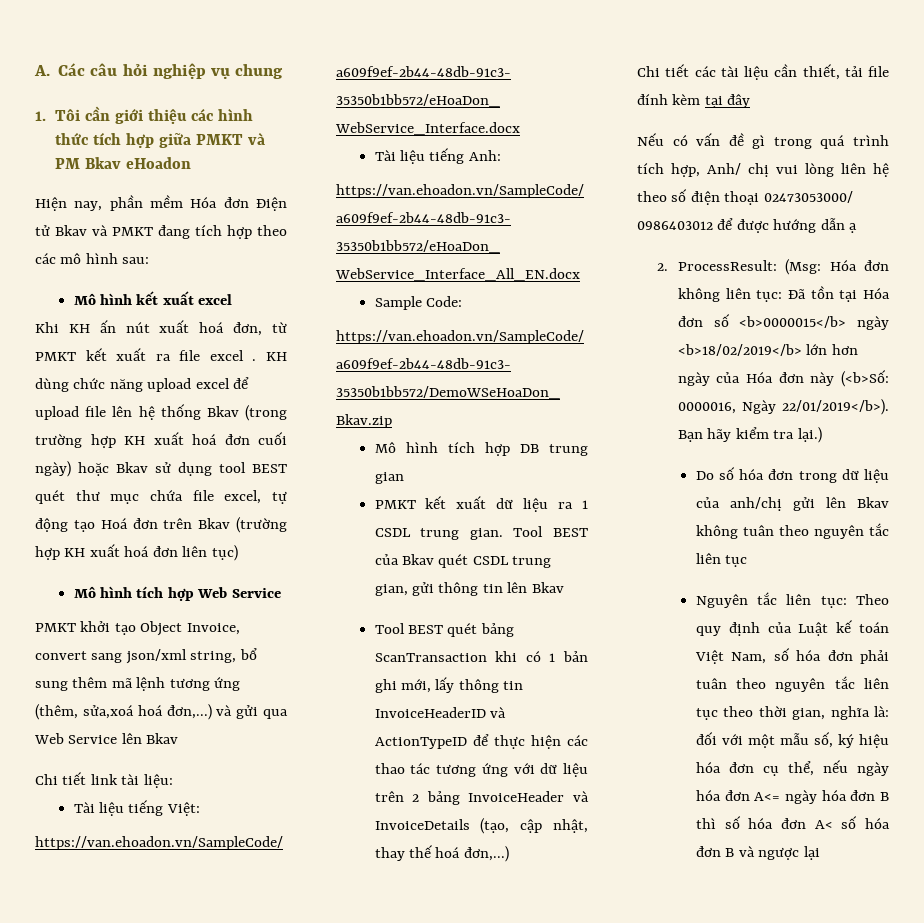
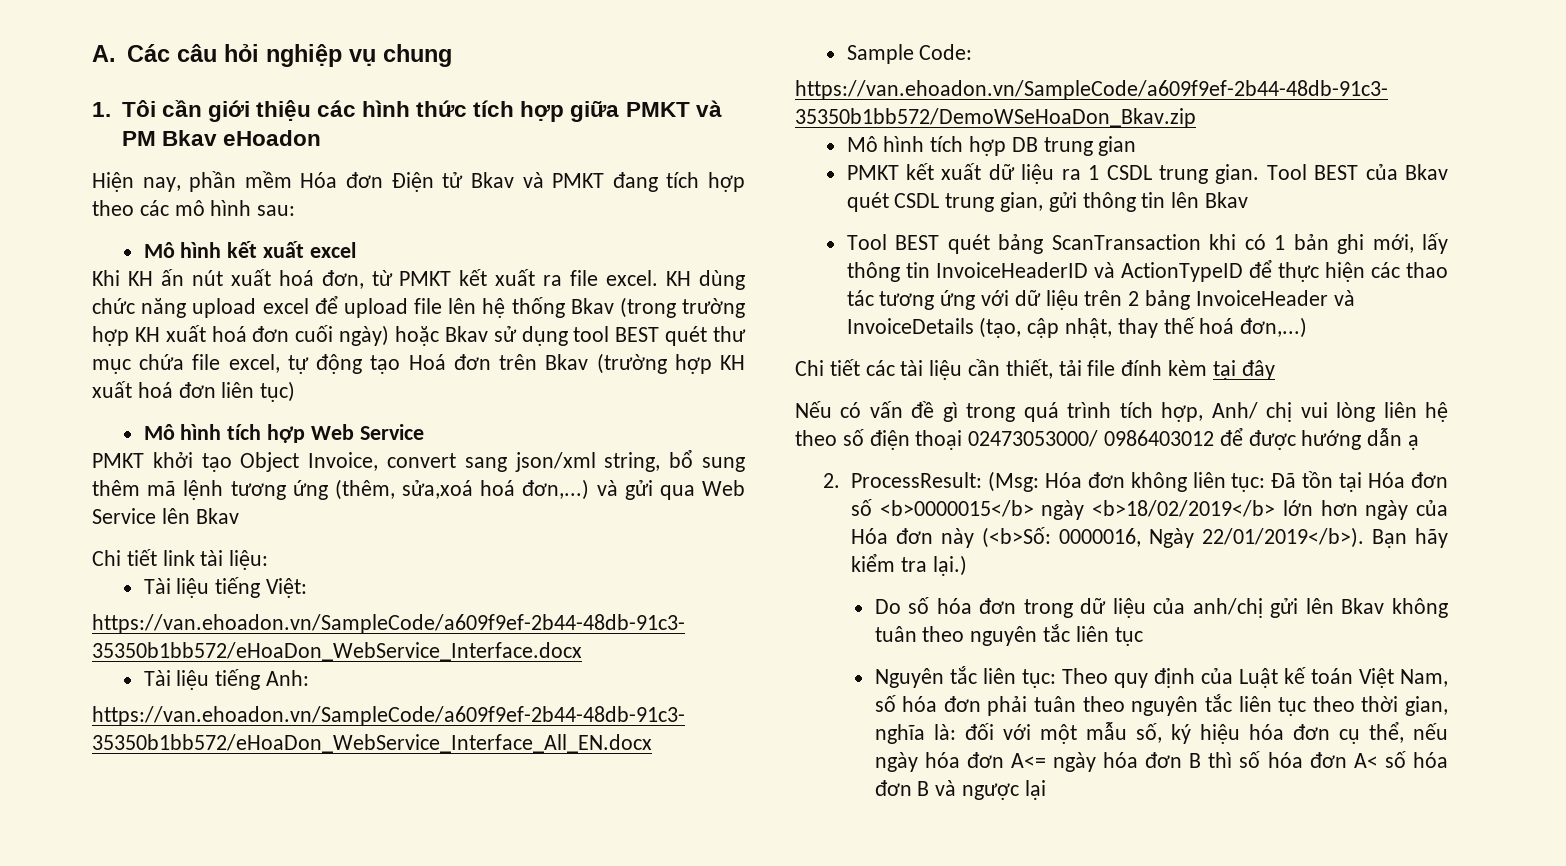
[209,350,257,361] excel . -> [606,270,659,286] excel.

